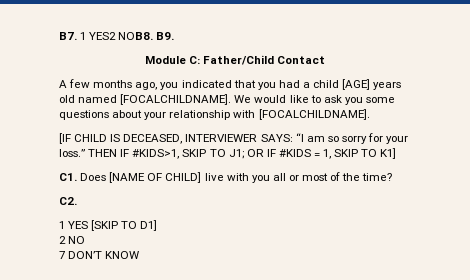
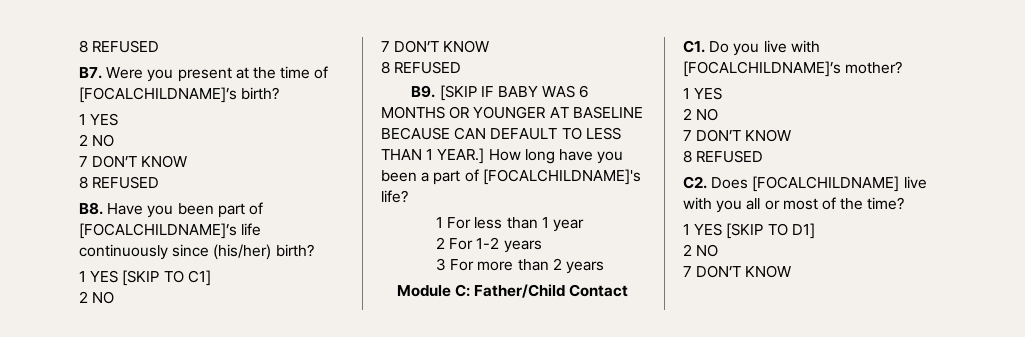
[59,32,175,40] [144,55,326,65] [59,79,402,90] [59,94,395,105] [59,109,370,120] [59,133,409,144] [59,148,397,159] [59,172,202,183] B7. 1 YES2 NOB8. B9. // Module C: Father/Child Contact // A few months ago, you indicated that you had a child [AGE] years old named [FOCALCHILDNAME]. We would like to ask you some questions about your relationship with [FOCALCHILDNAME]. // [IF CHILD IS DECEASED, INTERVIEWER SAYS: “I am so sorry for your loss.” THEN IF #KIDS>1, SKIP TO J1; OR IF #KIDS = 1, SKIP TO K1] // C1. Does [NAME OF CHILD] -> [79,40,160,53] [79,66,329,82] [79,87,280,103] [79,113,119,126] [79,134,115,147] [79,155,188,168] [79,176,160,189] [79,202,263,218] [79,223,262,239] [79,244,314,260] [79,270,211,286] [79,291,115,304] [381,40,490,53] [381,61,462,74] [411,85,590,101] [381,106,643,119] [381,127,621,140] [381,148,624,164] [381,169,641,185] [381,190,408,203] [436,217,584,232] [436,237,542,253] [436,258,604,274] [396,284,629,298] [683,40,820,56] [683,61,903,77] [683,87,723,100] [683,108,719,121] [683,129,792,142] [683,150,764,163] [683,176,900,192] 8 REFUSED // B7. Were you present at the time of [FOCALCHILDNAME]’s birth? // 1 YES // 2 NO // 7 DON’T KNOW // 8 REFUSED // B8. Have you been part of [FOCALCHILDNAME]’s life continuously since (his/her) birth? // 1 YES [SKIP TO C1] // 2 NO // 7 DON’T KNOW // 8 REFUSED // B9. [SKIP IF BABY WAS 6 MONTHS OR YOUNGER AT BASELINE BECAUSE CAN DEFAULT TO LESS THAN 1 YEAR.] How long have you been a part of [FOCALCHILDNAME]'s life? // 1 For less than 1 year // 2 For 1-2 years // 3 For more than 2 years // Module C: Father/Child Contact // C1. Do you live with [FOCALCHILDNAME]’s mother? // 1 YES // 2 NO // 7 DON’T KNOW // 8 REFUSED // C2. Does [FOCALCHILDNAME]
[59,197,77,205] // C2. -> (905, 203) none

